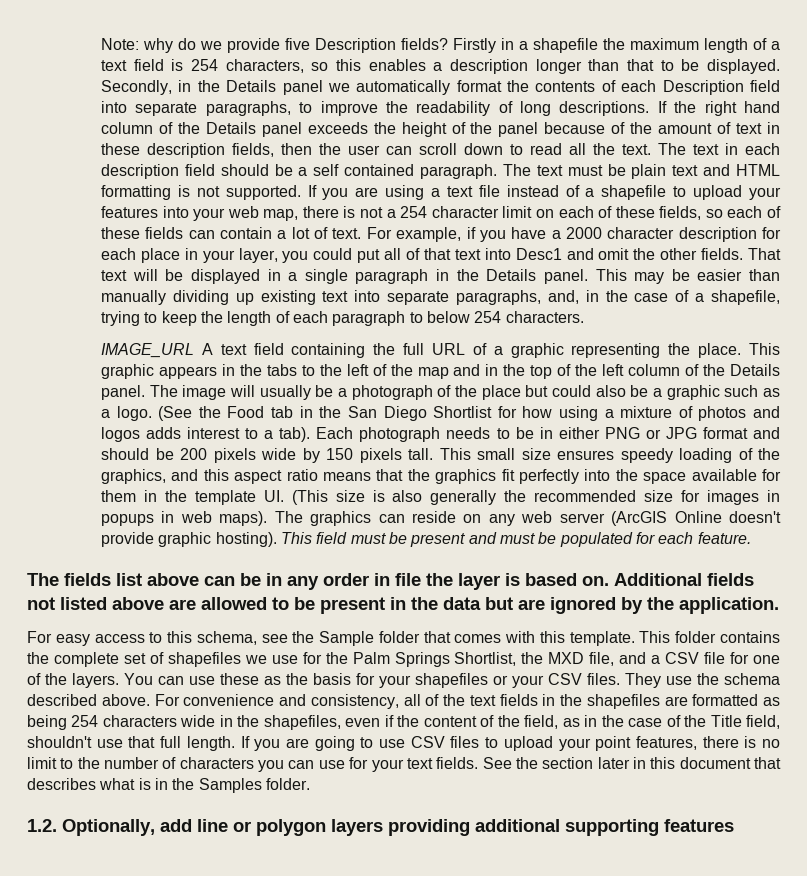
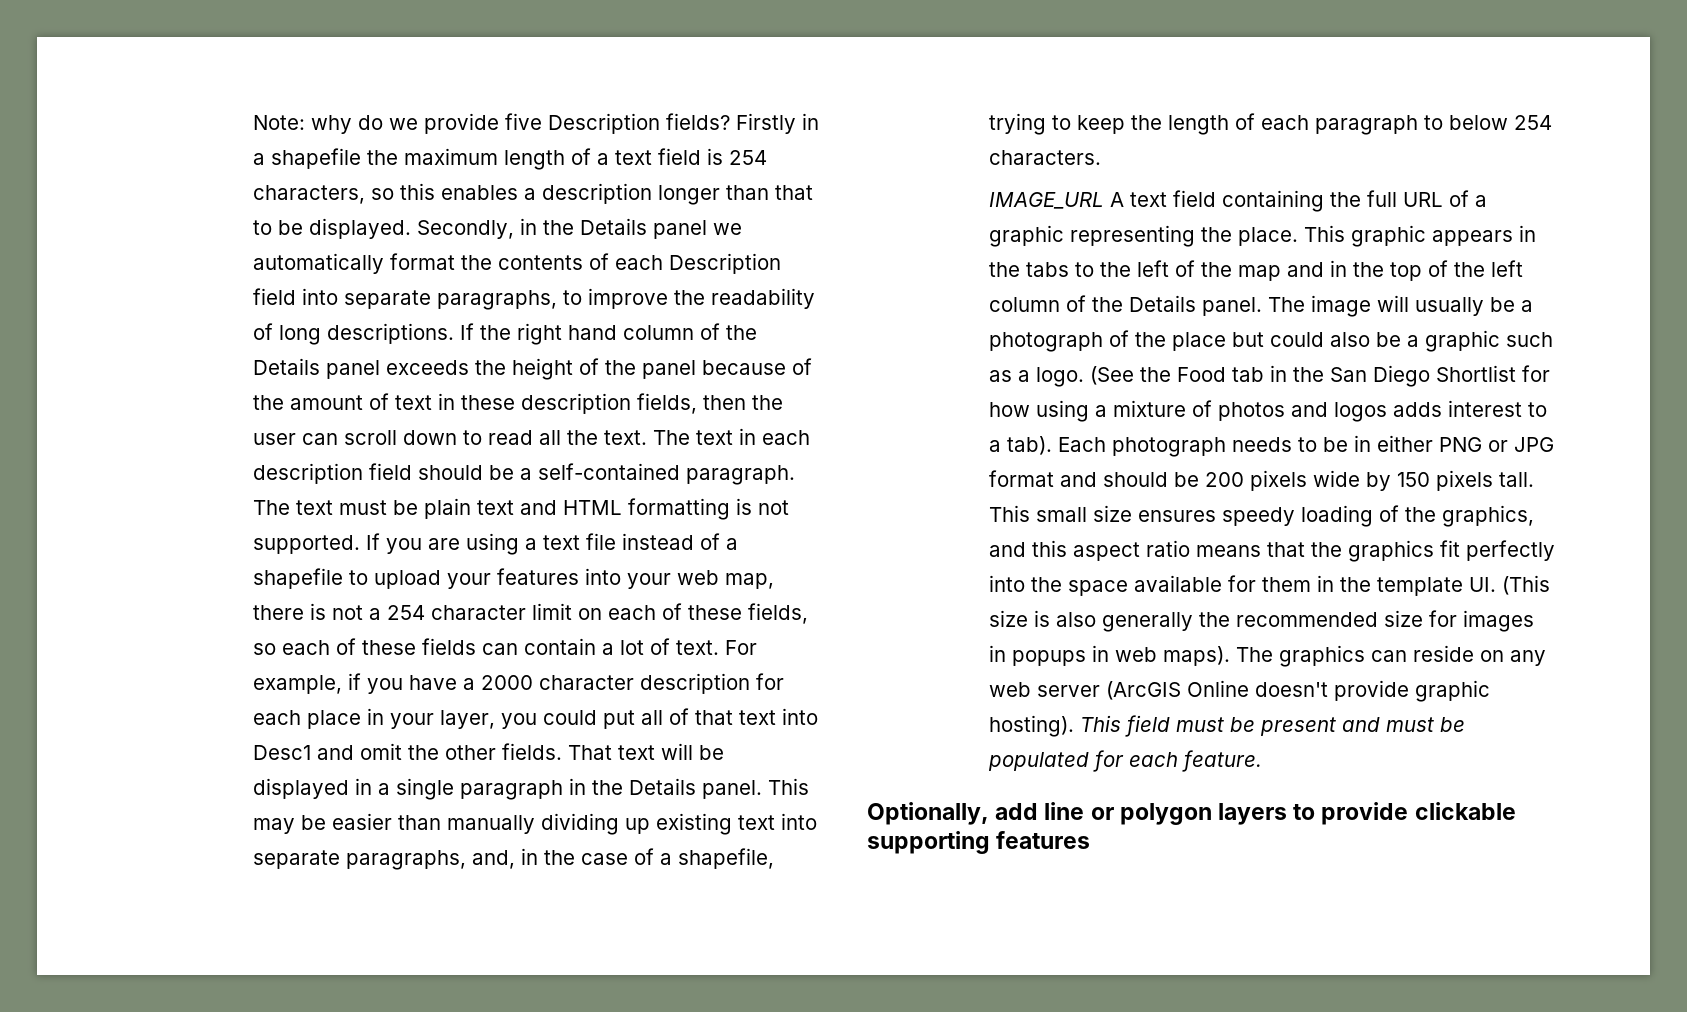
[313,164,415,176] self contained -> [538,463,681,480] self-contained
[27,573,754,590] [27,597,779,614] [27,631,780,646] [27,652,781,667] [27,673,780,688] [27,694,780,709] [27,715,781,730] [27,736,781,751] [27,757,782,772] [27,778,310,793] [27,819,57,832] The fields list above can be in any order in file the layer is based on. Additional fields not listed above are allowed to be present in the data but are ignored by the application. // For easy access to this schema, see the Sample folder that comes with this template. This folder contains the complete set of shapefiles we use for the Palm Springs Shortlist, the MXD file, and a CSV file for one of the layers. You can use these as the basis for your shapefiles or your CSV files. They use the schema described above. For convenience and consistency, all of the text fields in the shapefiles are formatted as being 254 characters wide in the shapefiles, even if the content of the field, as in the case of the Title field, shouldn't use that full length. If you are going to use CSV files to upload your point features, there is no limit to the number of characters you can use for your text fields. See the section later in this document that describes what is in the Samples folder. // 1.2. -> (1263, 761) none
[388,819,560,836] providing additional -> [1293,802,1516,825] to provide clickable

